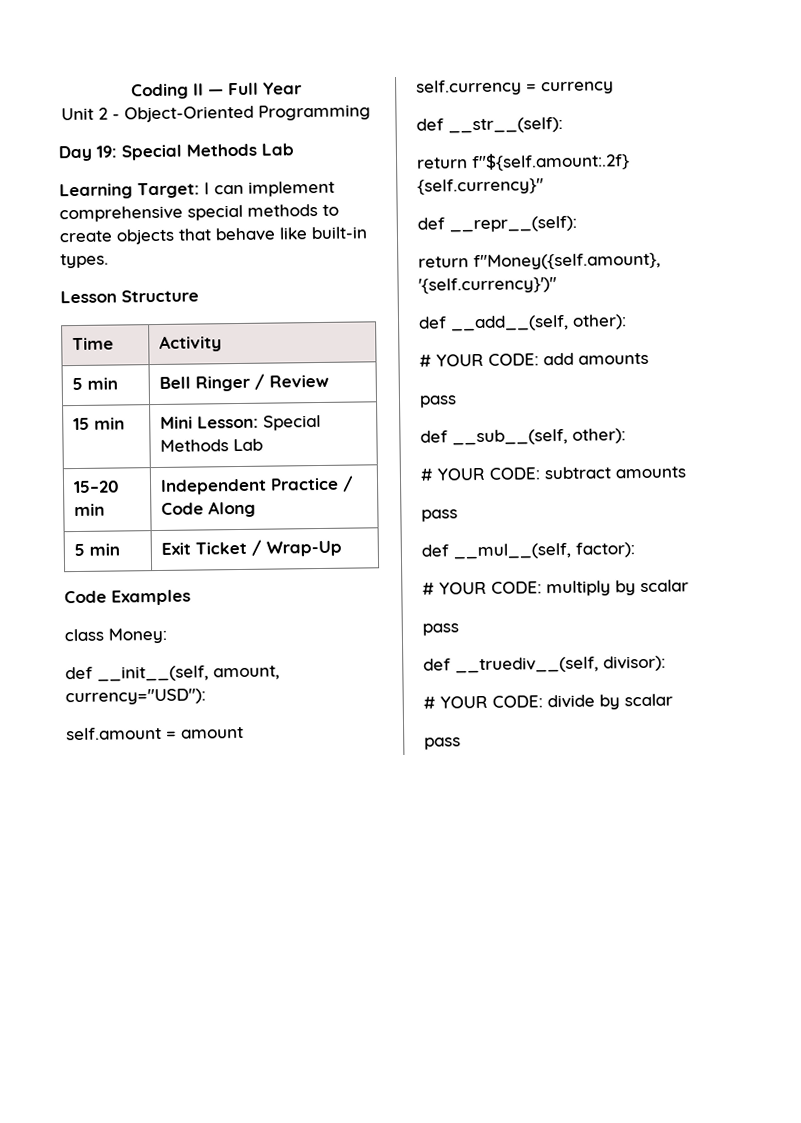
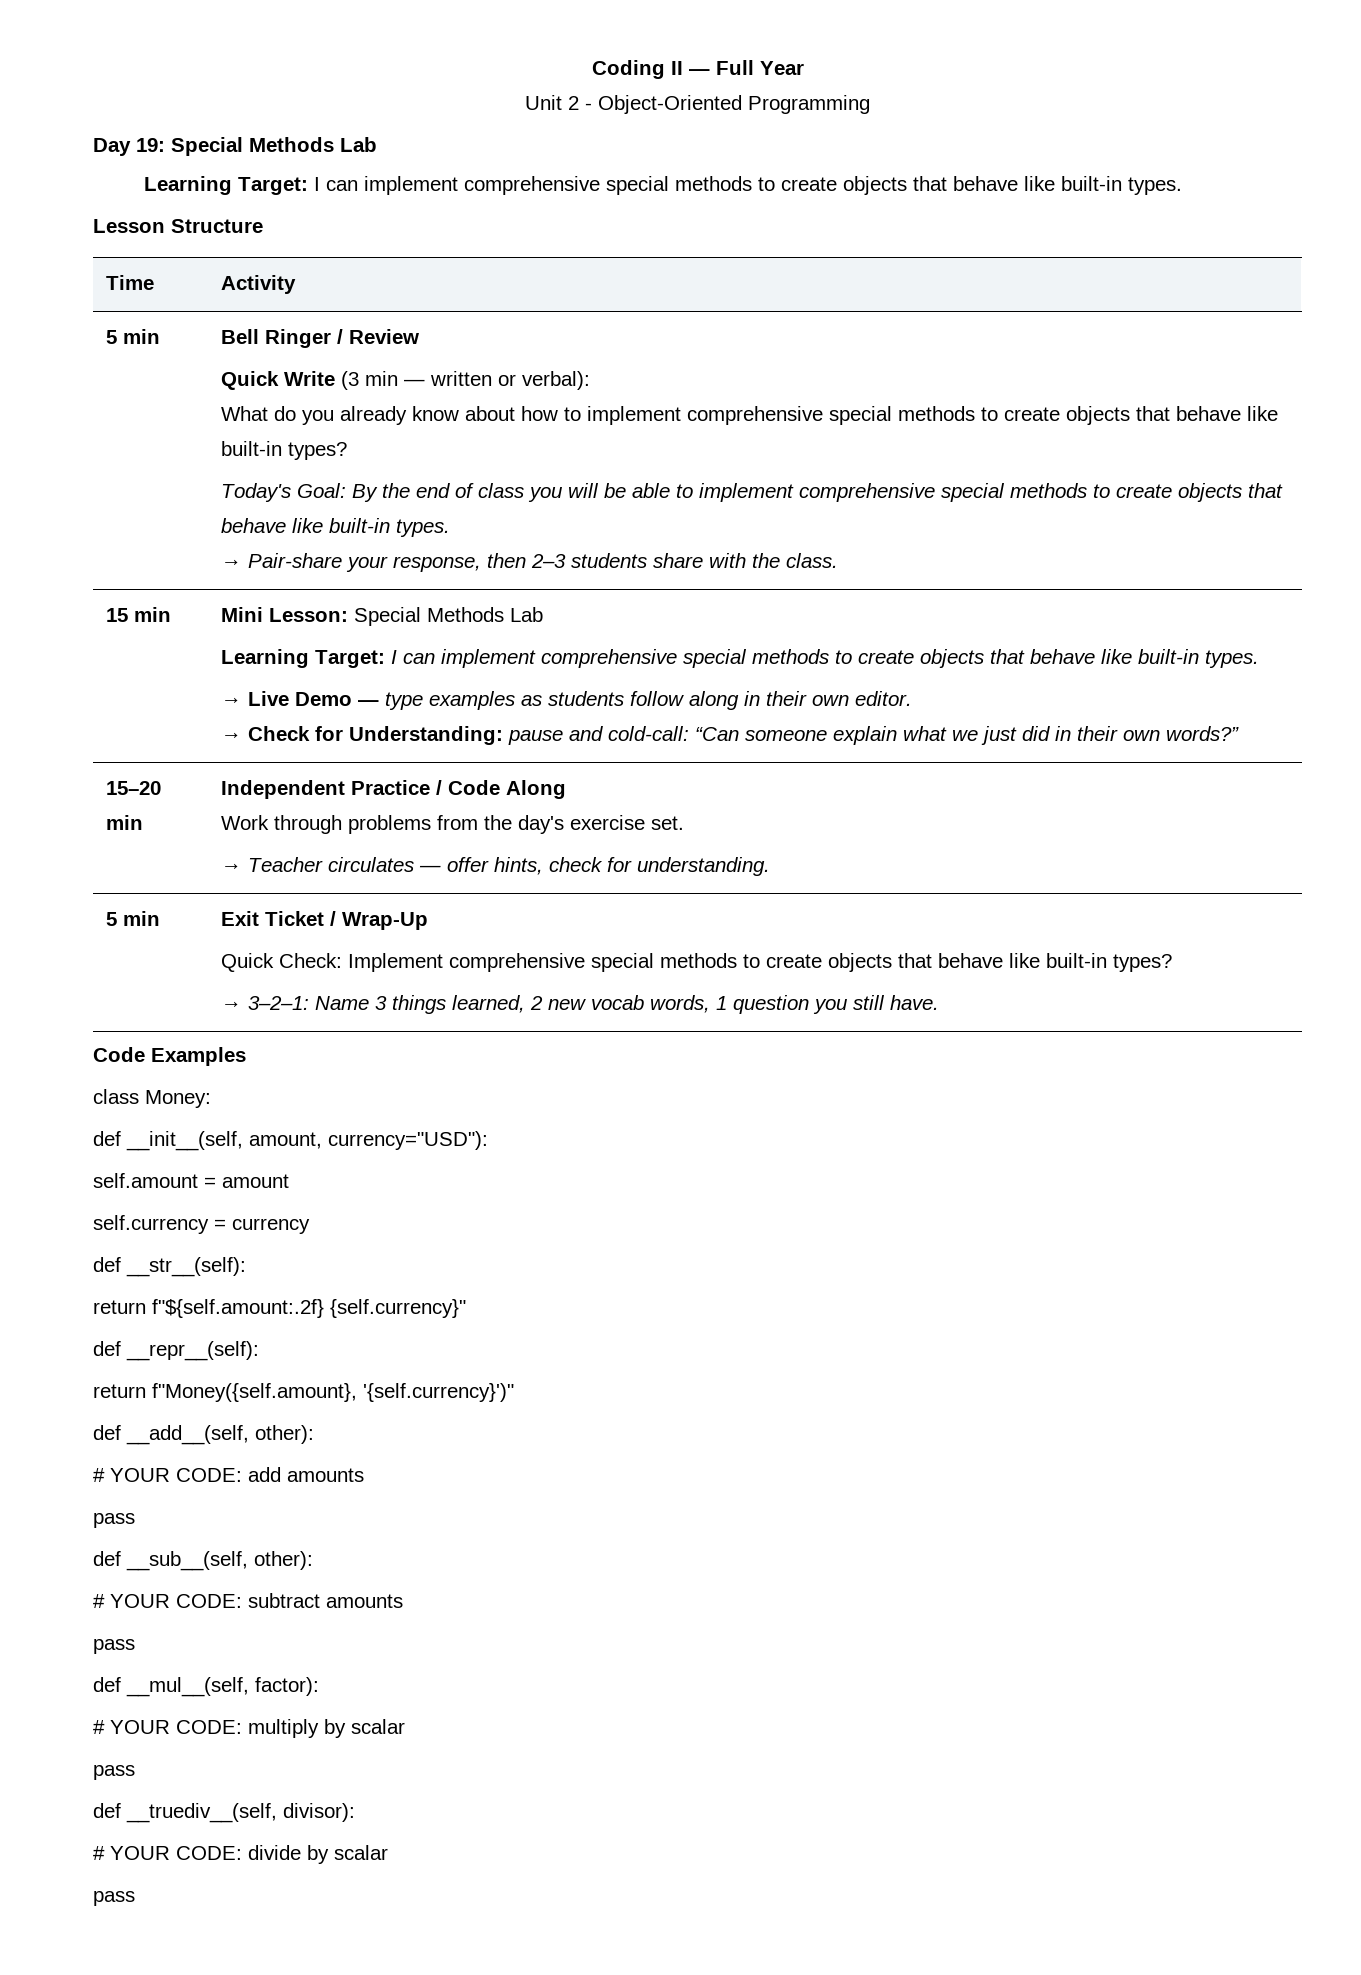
(330, 381) none -> [220,371,590,390] [220,406,1278,425] [220,441,347,460] [220,483,1283,502] [220,518,450,537] [220,553,838,572] // Quick Write (3 min — written or verbal): // What do you already know about how to implement comprehensive special methods to create objects that behave like built-in types? // Today's Goal: By the end of class you will be able to implement comprehensive special methods to create objects that behave like built-in types. // → Pair-share your response, then 2–3 students share with the class.
(264, 445) none -> [220,649,1259,668] [220,691,912,710] [220,726,1239,745] // Learning Target: I can implement comprehensive special methods to create objects that behave like built-in types. // → Live Demo — type examples as students follow along in their own editor. // → Check for Understanding: pause and cold-call: “Can someone explain what we just did in their own words?”
(257, 509) none -> [220,815,684,834] [220,857,770,876] // Work through problems from the day's exercise set. // → Teacher circulates — offer hints, check for understanding.
(343, 548) none -> [220,953,1172,972] [220,995,939,1014] // Quick Check: Implement comprehensive special methods to create objects that behave like built-in types? // → 3–2–1: Name 3 things learned, 2 new vocab words, 1 question you still have.

